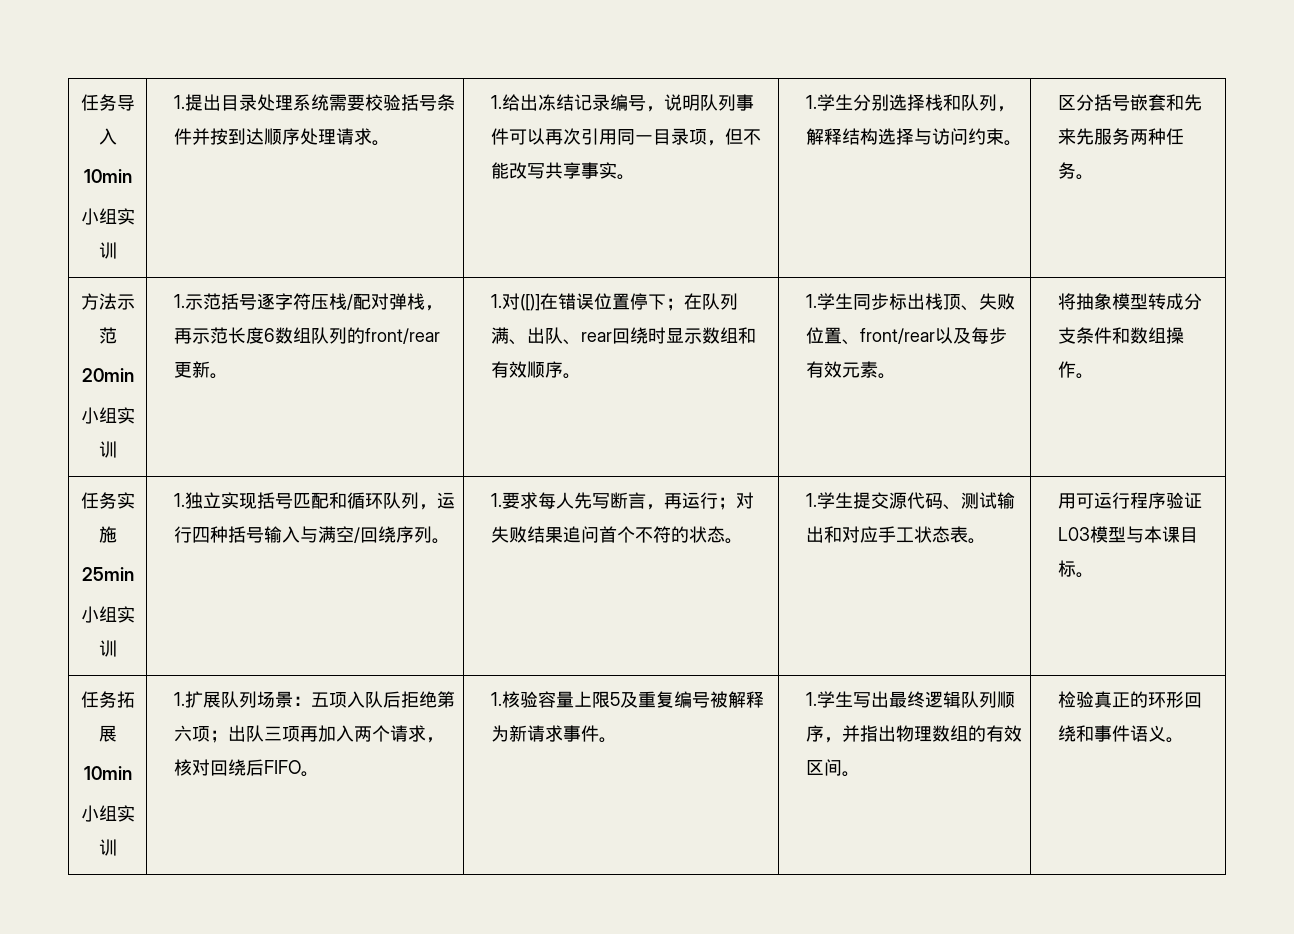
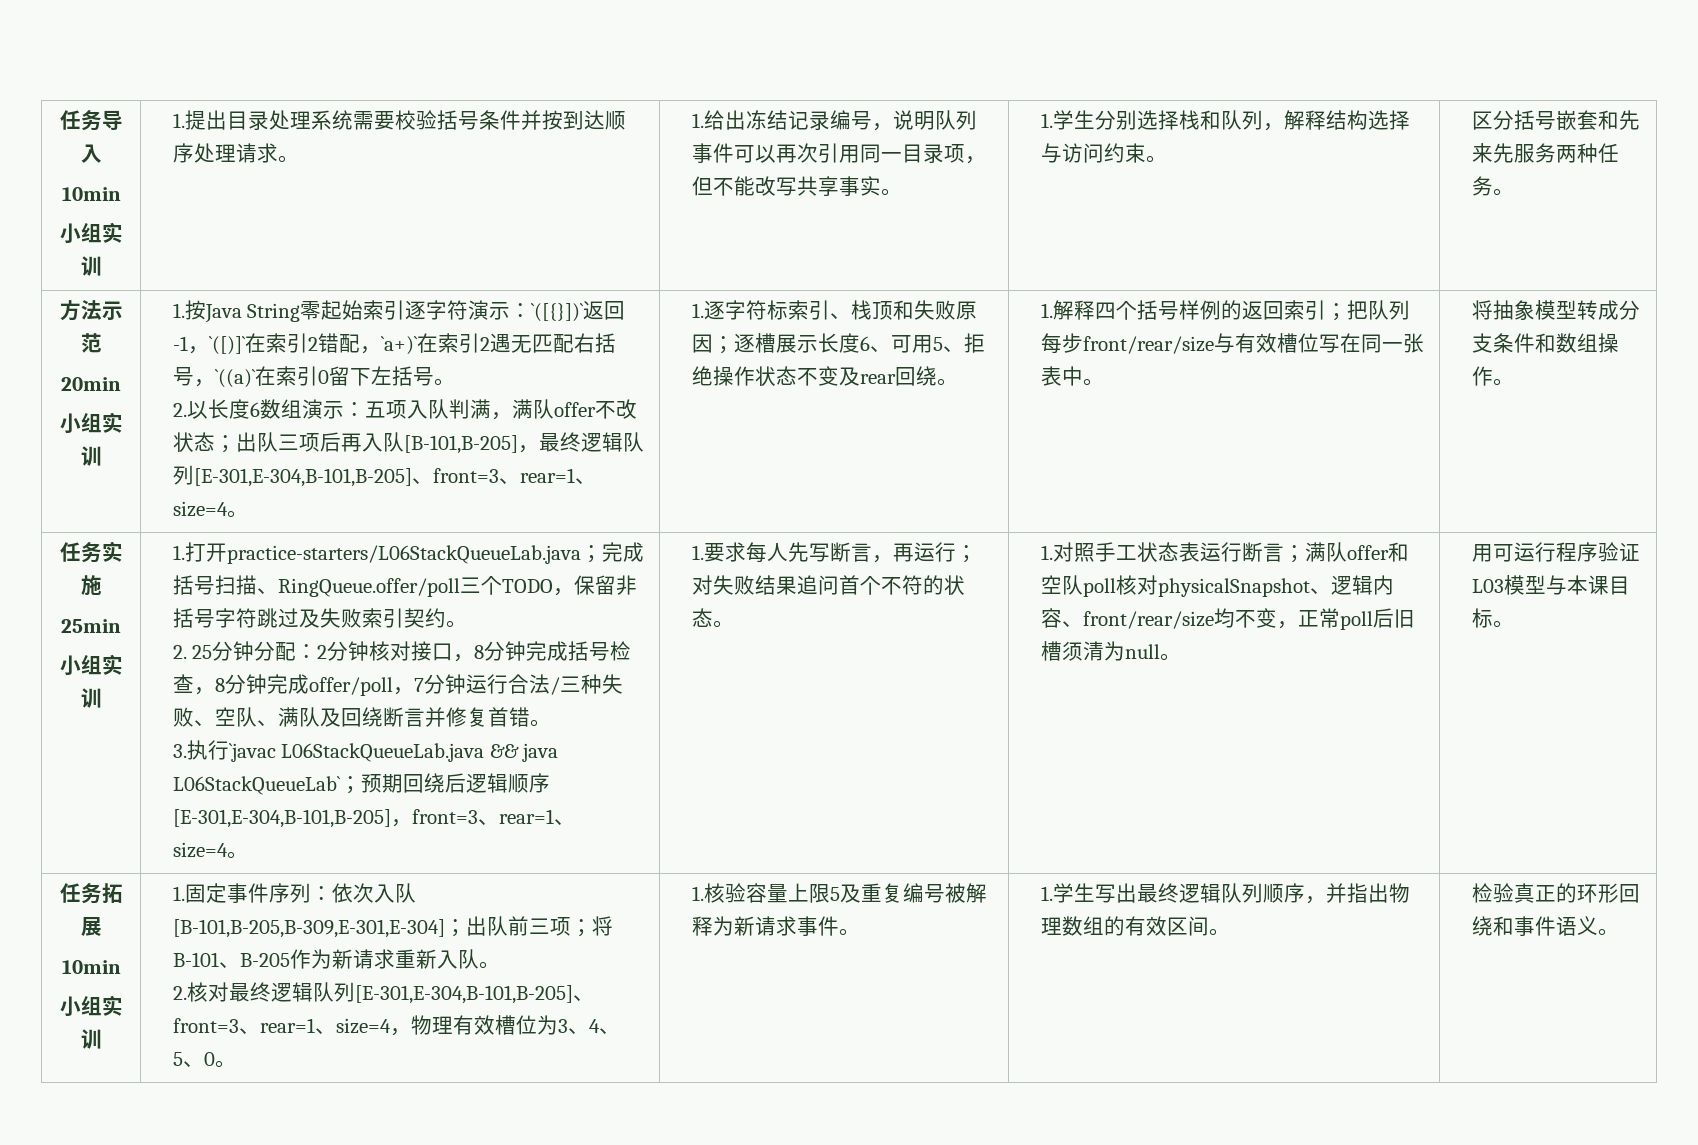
[184,293,443,311] [173,327,440,344] [173,361,228,379] [490,293,738,311] [490,327,756,345] [490,361,581,379] [805,293,1015,311] [805,327,1007,345] [805,361,878,378] 示范括号逐字符压栈/配对弹栈，再示范长度6数组队列的front/rear更新。 | 1.对([)]在错误位置停下；在队列满、出队、rear回绕时显示数组和有效顺序。 | 1.学生同步标出栈顶、失败位置、front/rear以及每步有效元素 -> [184,300,626,323] [172,333,616,355] [172,366,455,388] [172,399,637,420] [172,432,644,454] [172,465,596,487] [172,501,248,518] [691,300,977,320] [691,333,985,354] [691,366,958,386] [1040,300,1410,321] [1040,333,1424,354] [1040,366,1083,386] 按Java String零起始索引逐字符演示：`([{}])`返回-1，`([)]`在索引2错配，`a+)`在索引2遇无匹配右括号，`((a)`在索引0留下左括号。 // 2.以长度6数组演示：五项入队判满，满队offer不改状态；出队三项后再入队[B-101,B-205]，最终逻辑队列[E-301,E-304,B-101,B-205]、front=3、rear=1、size=4。 | 1.逐字符标索引、栈顶和失败原因；逐槽展示长度6、可用5、拒绝操作状态不变及rear回绕。 | 1.解释四个括号样例的返回索引；把队列每步front/rear/size与有效槽位写在同一张表中
[184,492,455,510] [173,526,432,543] 独立实现括号匹配和循环队列，运行四种括号输入与满空/回绕序列 -> [184,542,644,564] [172,575,637,597] [172,608,467,628] [172,641,632,662] [172,674,623,696] [172,707,551,727] [172,740,559,762] [172,773,550,795] [172,809,575,828] [172,842,228,858] 打开practice-starters/L06StackQueueLab.java；完成括号扫描、RingQueue.offer/poll三个TODO，保留非括号字符跳过及失败索引契约。 // 2. 25分钟分配：2分钟核对接口，8分钟完成括号检查，8分钟完成offer/poll，7分钟运行合法/三种失败、空队、满队及回绕断言并修复首错。 // 3.执行`javac L06StackQueueLab.java && java L06StackQueueLab`；预期回绕后逻辑顺序[E-301,E-304,B-101,B-205]，front=3、rear=1、size=4
[816,492,1015,510] [805,526,968,543] 学生提交源代码、测试输出和对应手工状态表 -> [1052,542,1409,563] [1040,575,1394,597] [1040,608,1415,630] [1040,641,1160,661] 对照手工状态表运行断言；满队offer和空队poll核对physicalSnapshot、逻辑内容、front/rear/size均不变，正常poll后旧槽须清为null
[184,691,455,708] [173,725,444,743] [173,759,301,776] 扩展队列场景：五项入队后拒绝第六项；出队三项再加入两个请求，核对回绕后FIFO -> [184,883,416,903] [172,916,613,938] [172,949,500,969] [172,982,594,1004] [172,1015,620,1036] [172,1052,215,1067] 固定事件序列：依次入队[B-101,B-205,B-309,E-301,E-304]；出队前三项；将B-101、B-205作为新请求重新入队。 // 2.核对最终逻辑队列[E-301,E-304,B-101,B-205]、front=3、rear=1、size=4，物理有效槽位为3、4、5、0

